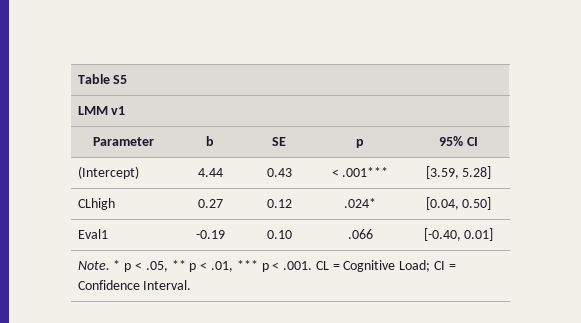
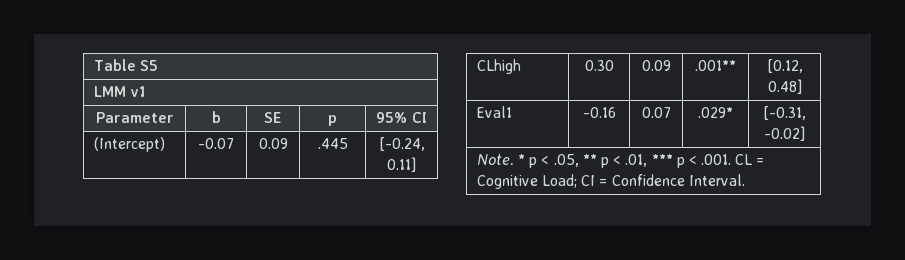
[197,168,223,177] [266,168,292,177] [331,167,389,177] [425,166,492,179] [77,198,115,210] [197,199,223,208] [266,199,292,208] [344,198,376,208] [425,197,492,210] [77,229,108,239] [195,230,225,239] [266,230,292,239] [347,229,373,239] [423,228,494,241] 4.44 | 0.43 | < .001*** | [3.59, 5.28] // CLhigh | 0.27 | 0.12 | .024* | [0.04, 0.50] // Eval1 | -0.19 | 0.10 | .066 | [-0.40, 0.01] -> [198,138,234,149] [258,138,288,149] [317,138,348,149] [378,137,425,151] [387,157,416,172] [476,59,521,74] [584,60,614,71] [641,60,671,71] [695,60,736,71] [766,59,803,73] [767,79,802,94] [476,106,512,118] [582,107,616,118] [641,107,671,118] [698,107,733,118] [763,106,806,120] [764,126,805,141] -0.07 | 0.09 | .445 | [-0.24, 0.11] // CLhigh | 0.30 | 0.09 | .001** | [0.12, 0.48] // Eval1 | -0.16 | 0.07 | .029* | [-0.31, -0.02]

